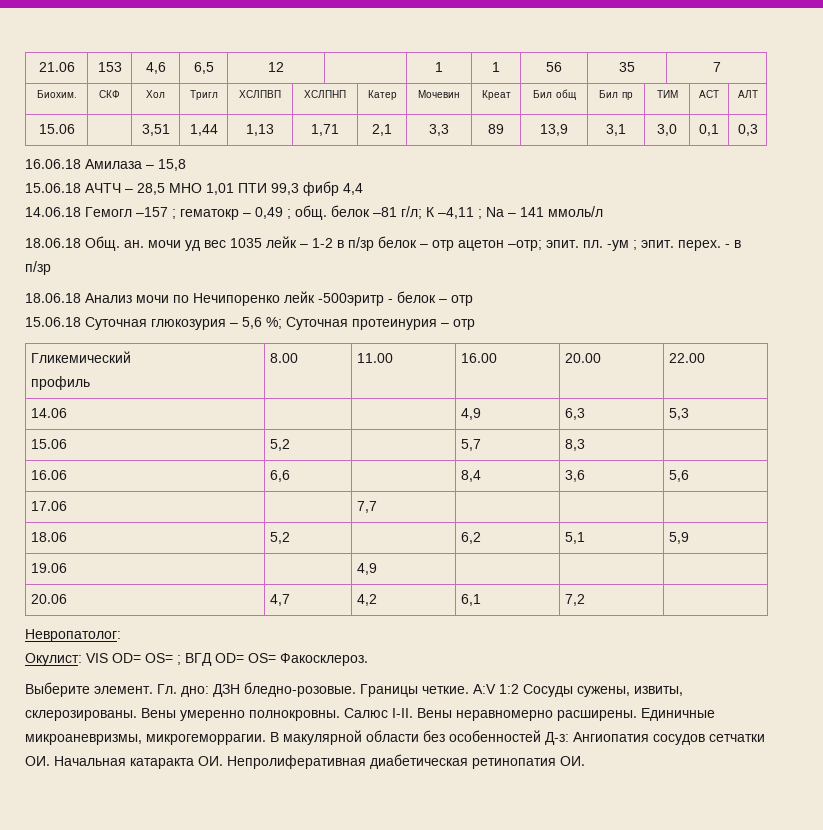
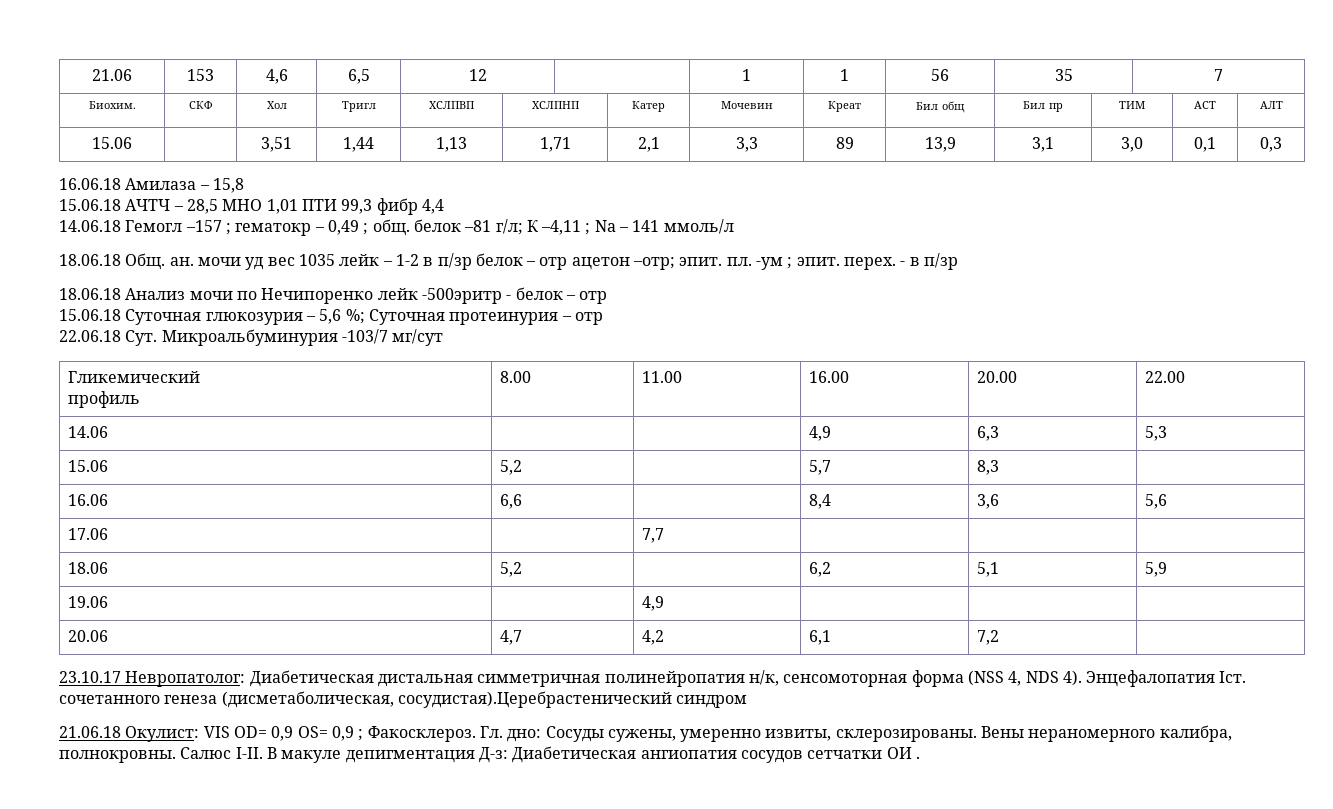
(475, 324) none -> [59,329,444,346] // 22.06.18 Сут. Микроальбуминурия -103/7 мг/сут
(586, 600) none -> [59,671,121,683] 23.10.17
[25,653,368,666] [25,682,519,697] // Окулист: VIS OD= OS= ; ВГД OD= OS= Факосклероз. // Выберите элемент. Гл. дно: ДЗН бледно-розовые. Границы четкие. А:V 1:2 -> [249,670,1247,687] [59,691,748,708] [59,726,542,742] Диабетическая дистальная симметричная полинейропатия н/к, сенсомоторная форма (NSS 4, NDS 4). Энцефалопатия Iст. сочетанного генеза (дисметаболическая, сосудистая).Церебрастенический синдром // 21.06.18 Окулист: VIS OD= 0,9 OS= 0,9 ; Факосклероз. Гл. дно:
(630, 691) none -> [680,729,762,742] умеренно
[180,710,245,721] умеренно -> [1028,725,1232,742] нераномерного калибра,
[417,708,715,721] [25,730,765,745] [25,754,585,769] Вены неравномерно расширены. Единичные микроаневризмы, микрогеморрагии. В макулярной области без особенностей Д-з: Ангиопатия сосудов сетчатки ОИ. Начальная катаракта ОИ. Непролиферативная диабетическая ретинопатия ОИ. -> [266,746,920,763] В макуле депигментация Д-з: Диабетическая ангиопатия сосудов сетчатки ОИ .

